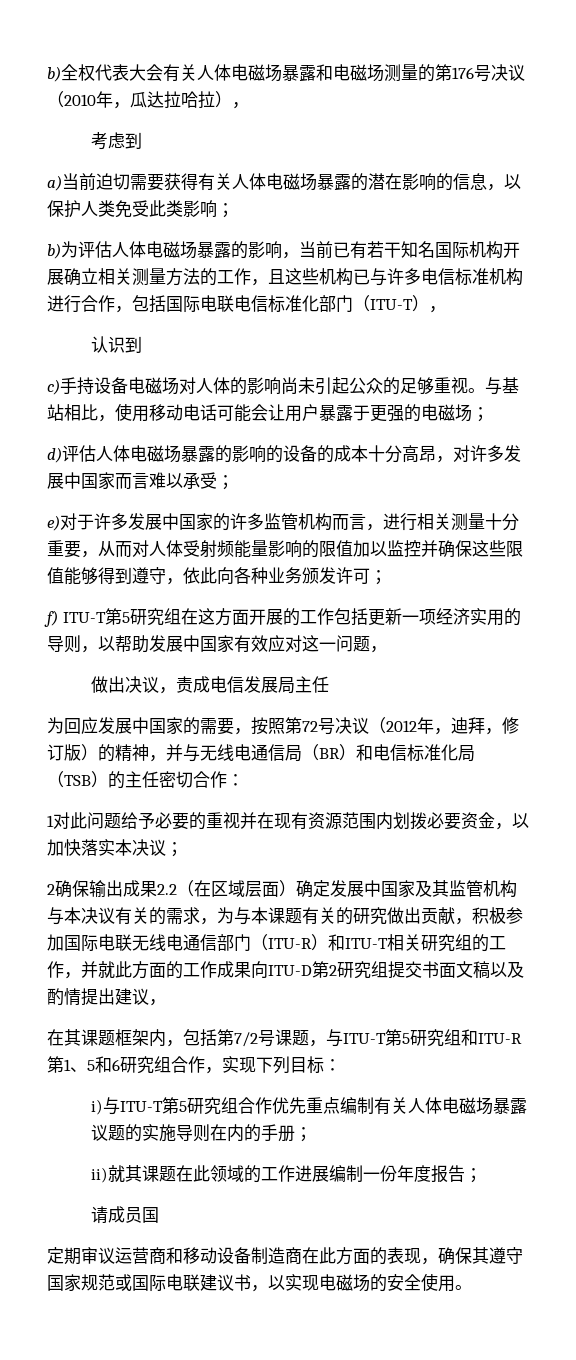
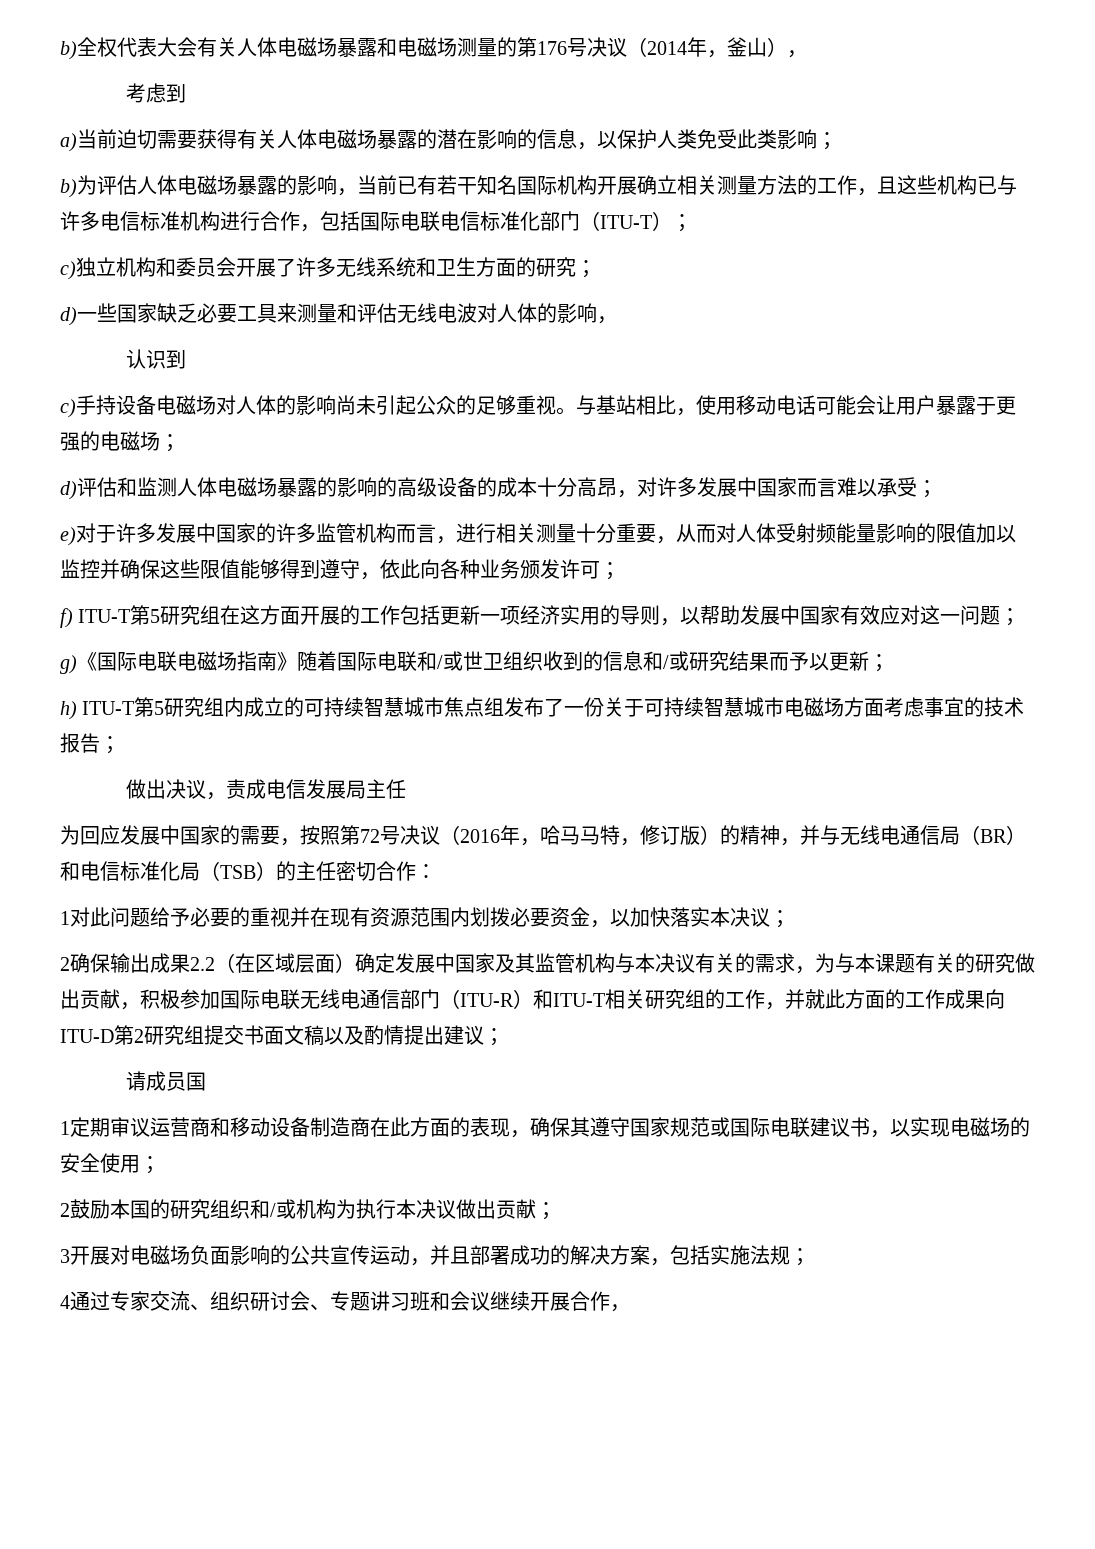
[64,91,215,109] 2010年，瓜达拉哈拉 -> [647,37,767,58] 2014年，釜山
(429, 303) none -> [672,214,692,232] [60,257,596,280] [60,303,597,326] ； // c)独立机构和委员会开展了许多无线系统和卫生方面的研究； // d)一些国家缺乏必要工具来测量和评估无线电波对人体的影响
(96, 453) none -> [117,477,177,497] 和监测
(283, 454) none -> [397,477,437,497] 高级
[370,646,387,653] ， -> [1000,608,1021,626] [60,651,889,674] [60,697,1025,720] [60,733,120,754] ； // g)《国际电联电磁场指南》随着国际电联和/或世卫组织收到的信息和/或研究结果而予以更新； // h) ITU-T第5研究组内成立的可持续智慧城市焦点组发布了一份关于可持续智慧城市电磁场方面考虑事宜的技术报告；
[386,717,485,735] 2012年，迪拜 -> [460,825,620,846] 2016年，哈马马特
[149,999,166,1006] [47,1029,522,1047] [47,1056,341,1074] [90,1097,527,1115] [90,1124,312,1142] [90,1165,465,1183] ， // 在其课题框架内，包括第7/2号课题，与ITU-T第5研究组和ITU-R第1、5和6研究组合作，实现下列目标： // i)与ITU-T第5研究组合作优先重点编制有关人体电磁场暴露议题的实施导则在内的手册； // ii)就其课题在此领域的工作进展编制一份年度报告 -> (484, 1035) none
(159, 1215) none -> [60,1121,70,1135] 1
[455,1285,472,1290] 。 -> [140,1156,160,1174] [60,1199,556,1220] [60,1245,810,1266] [60,1291,630,1312] ； // 2鼓励本国的研究组织和/或机构为执行本决议做出贡献； // 3开展对电磁场负面影响的公共宣传运动，并且部署成功的解决方案，包括实施法规； // 4通过专家交流、组织研讨会、专题讲习班和会议继续开展合作，

